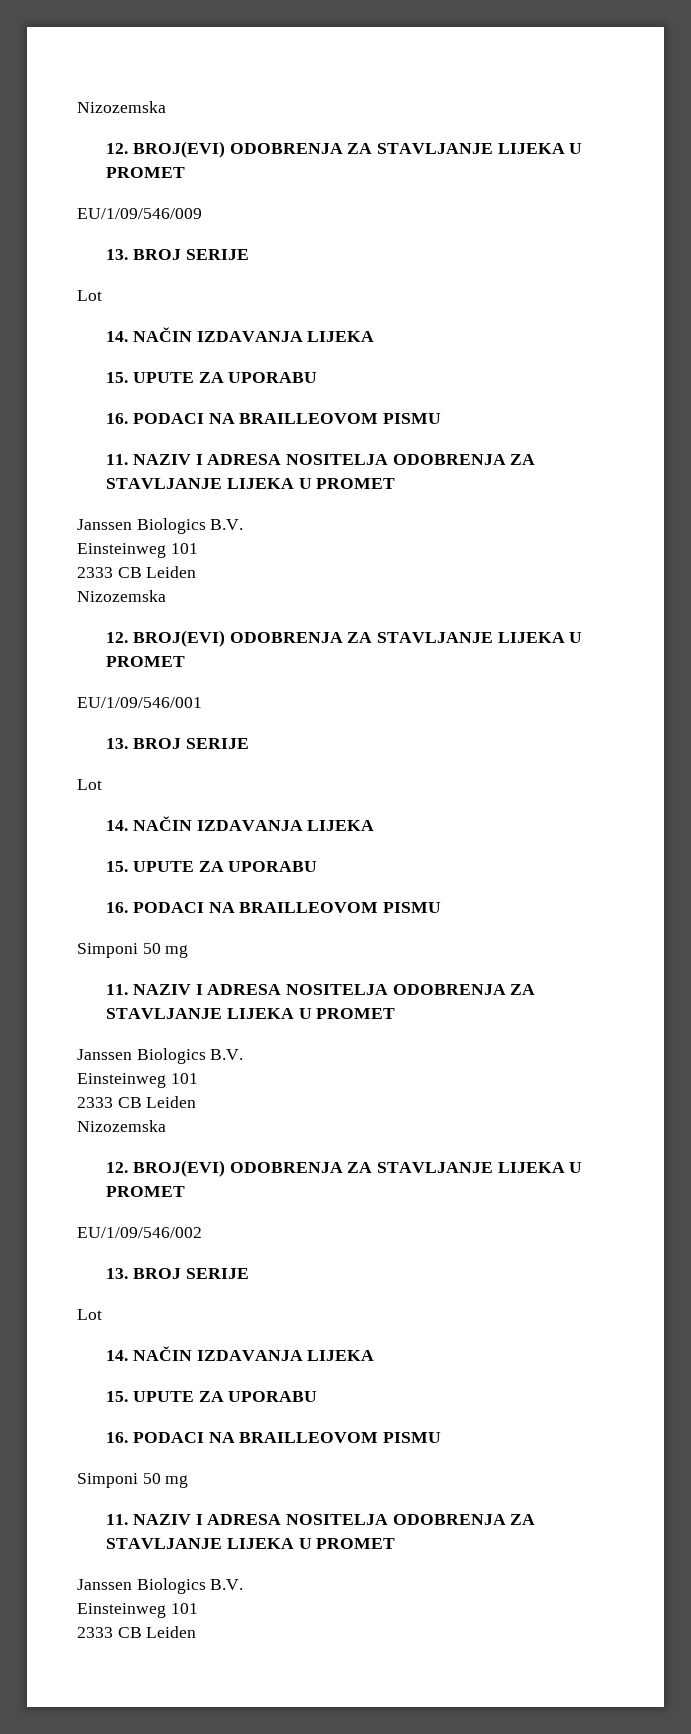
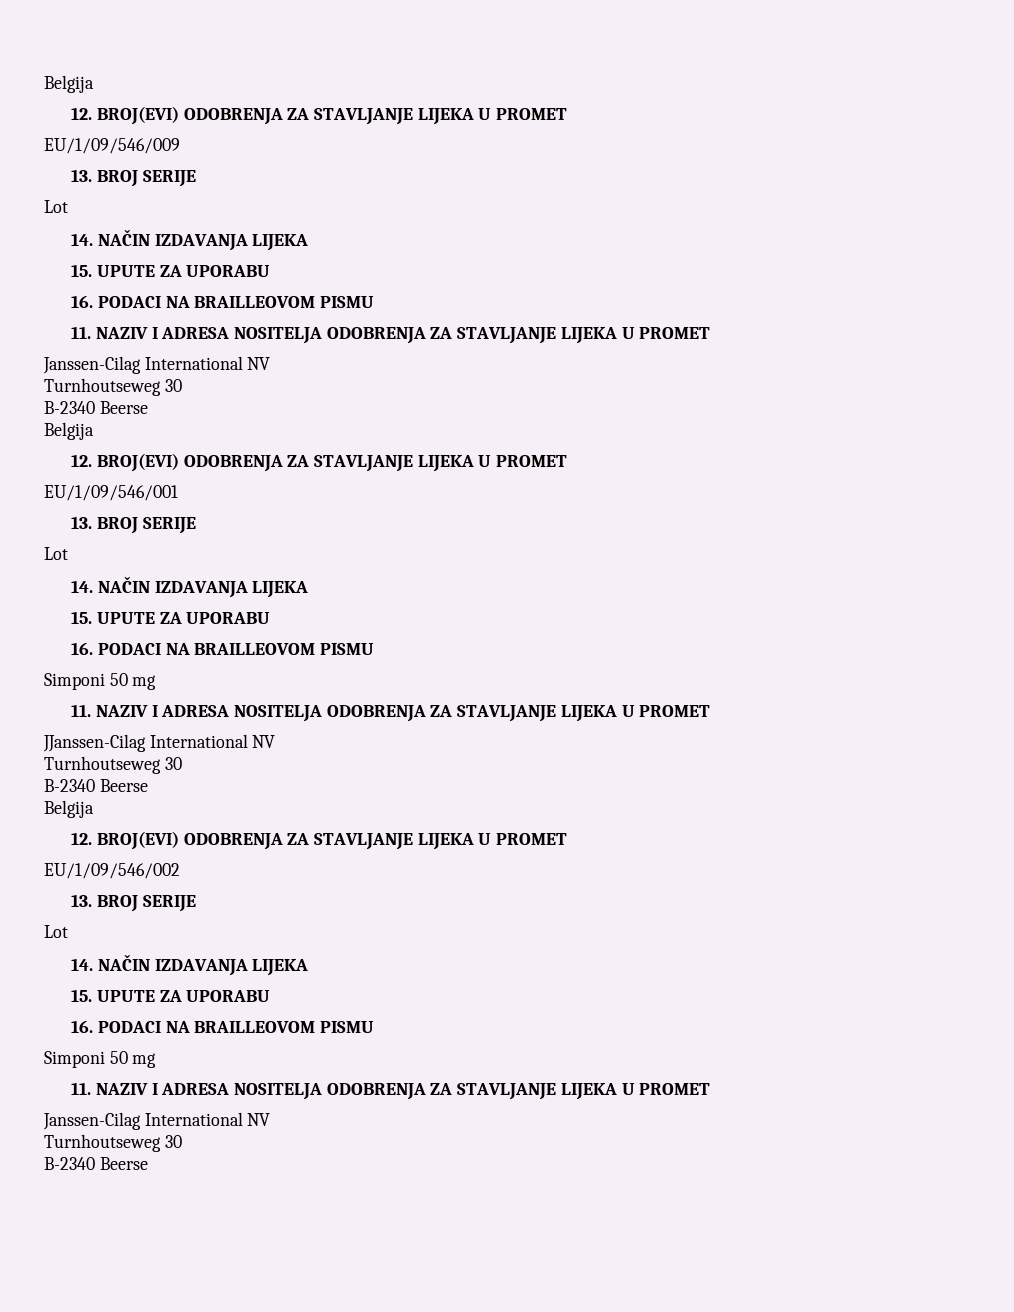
[77,101,166,113] Nizozemska -> [44,75,94,93] Belgija
[77,518,244,534] [77,543,198,558] [77,566,197,578] [77,590,166,602] Janssen Biologics B.V. // Einsteinweg 101 // 2333 CB Leiden // Nizozemska -> [43,356,271,374] [44,378,182,396] [44,401,148,414] [44,422,94,440] Janssen-Cilag International NV // Turnhoutseweg 30 // B-2340 Beerse // Belgija
[77,1048,244,1064] [77,1073,198,1088] [77,1096,197,1108] [77,1120,166,1132] Janssen Biologics B.V. // Einsteinweg 101 // 2333 CB Leiden // Nizozemska -> [43,734,276,752] [44,756,182,774] [44,779,148,792] [44,800,94,818] JJanssen-Cilag International NV // Turnhoutseweg 30 // B-2340 Beerse // Belgija
[77,1578,244,1594] [77,1603,198,1618] [77,1626,197,1638] Janssen Biologics B.V. // Einsteinweg 101 // 2333 CB Leiden -> [43,1112,271,1130] [44,1134,182,1152] [44,1157,148,1170] Janssen-Cilag International NV // Turnhoutseweg 30 // B-2340 Beerse

